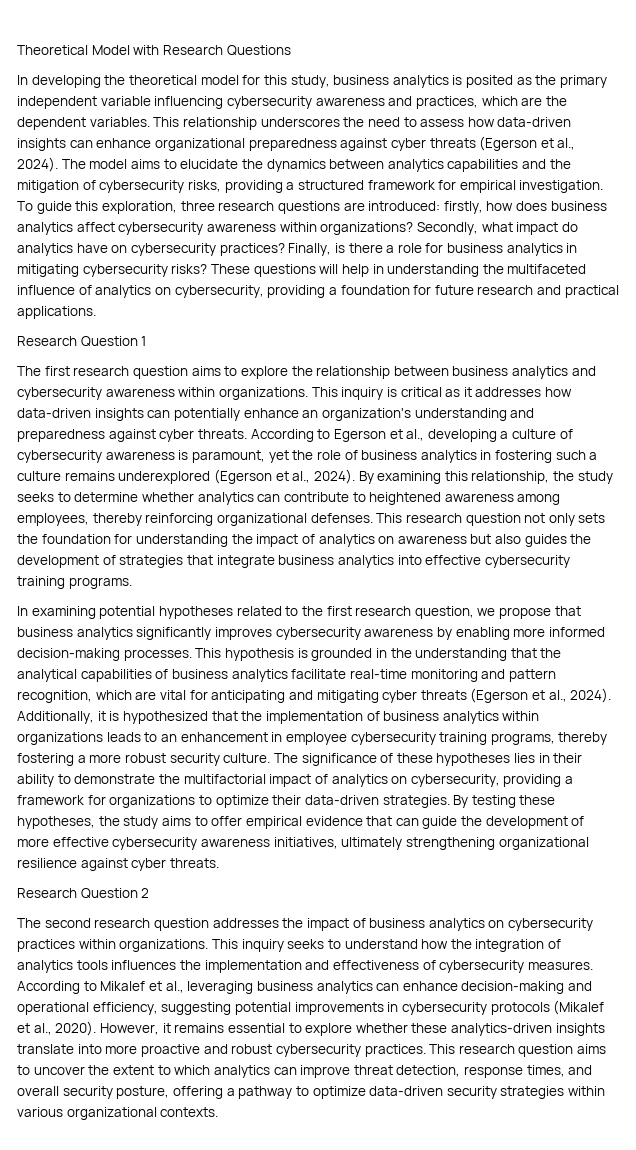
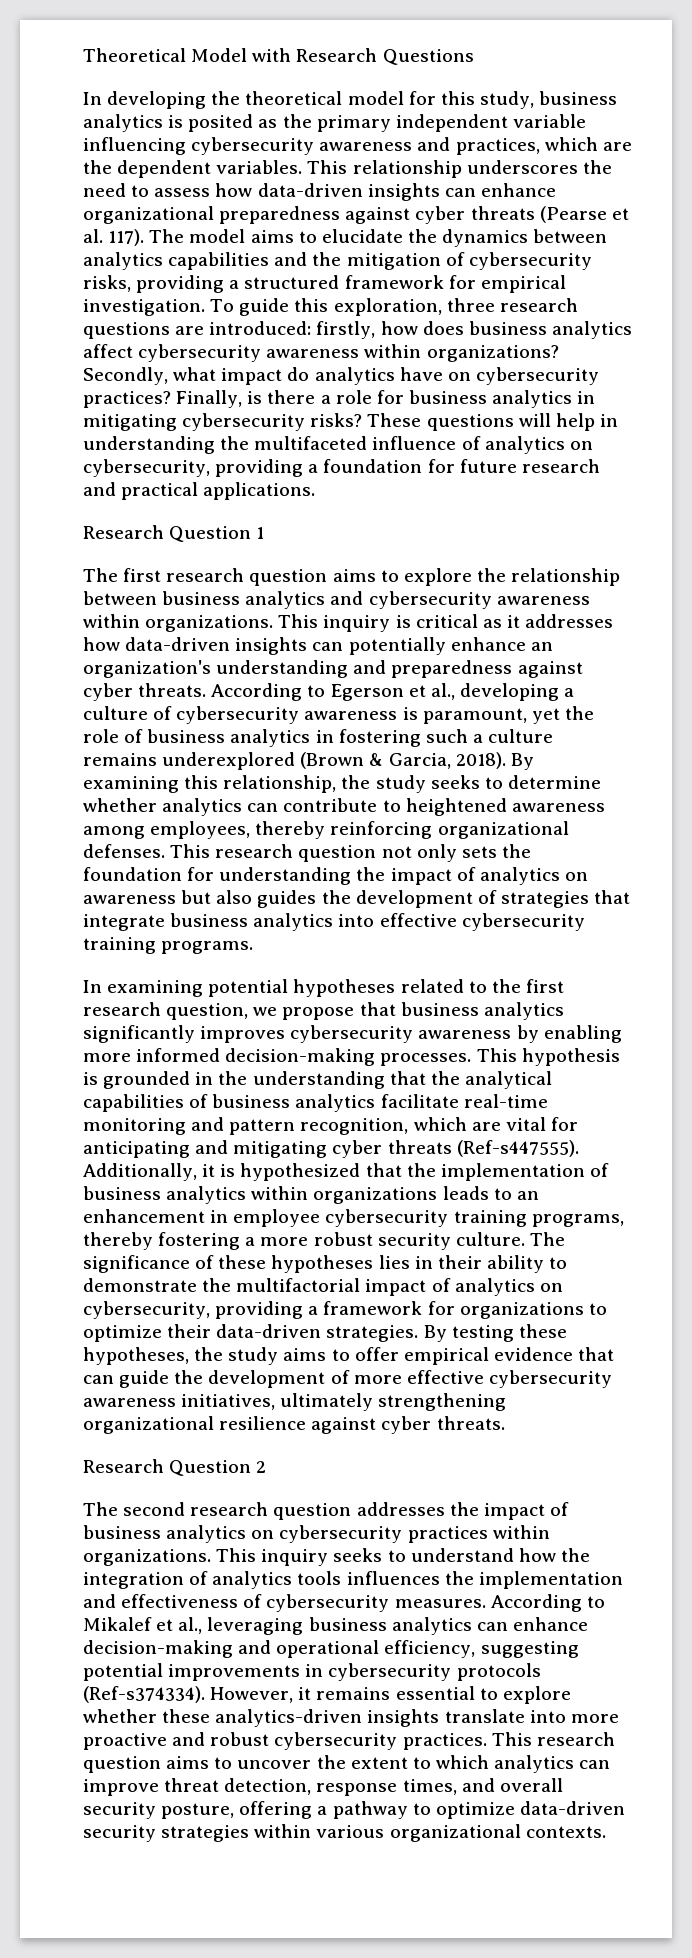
[479,136,576,151] [17,157,58,172] (Egerson et al., 2024). -> [539,206,629,223] [83,229,145,246] (Pearse et al. 117).
[213,469,355,484] (Egerson et al., 2024). -> [300,752,506,769] (Brown & Garcia, 2018).
[470,688,612,703] (Egerson et al., 2024). -> [456,1140,579,1157] (Ref-s447555).
[553,1000,605,1015] [17,1021,97,1036] (Mikalef et al., 2020). -> [83,1686,205,1703] (Ref-s374334).

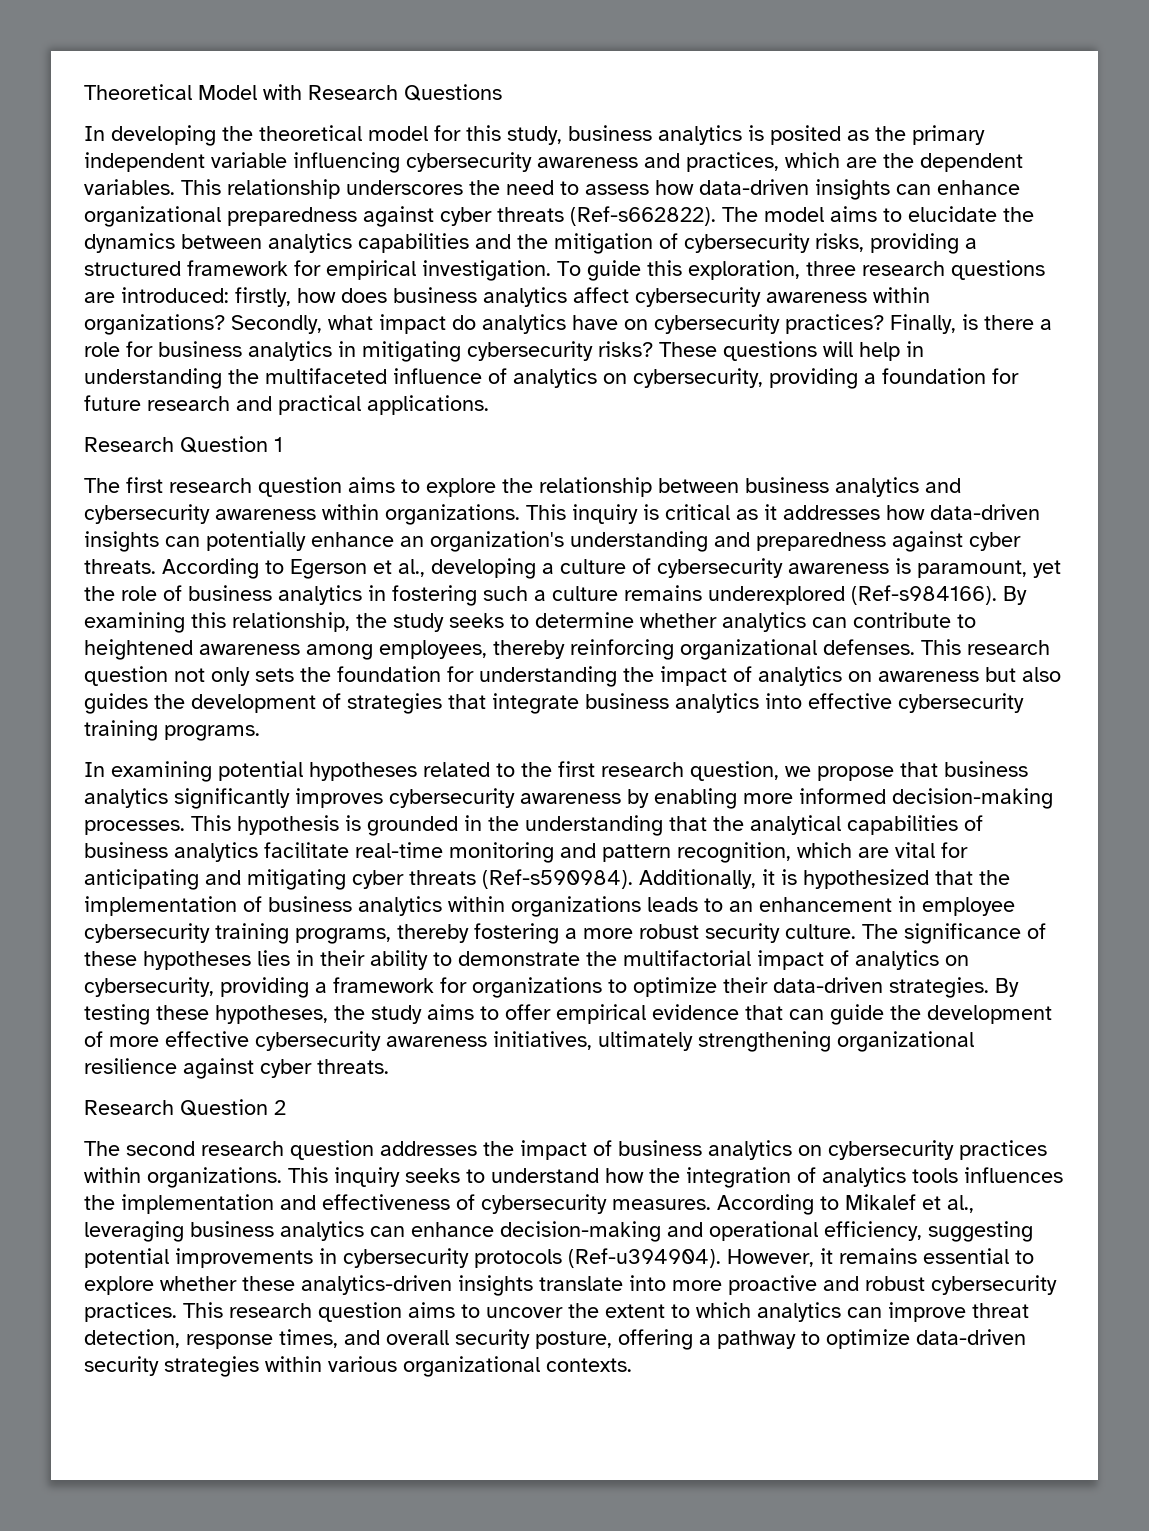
[539,206,629,223] [83,229,145,246] (Pearse et al. 117). -> [570,206,716,226] (Ref-s662822).
[300,752,506,769] (Brown & Garcia, 2018). -> [851,585,997,605] (Ref-s984166).
[456,1140,579,1157] (Ref-s447555). -> [482,869,633,889] (Ref-s590984).
[83,1686,205,1703] (Ref-s374334). -> [568,1248,721,1268] (Ref-u394904).

